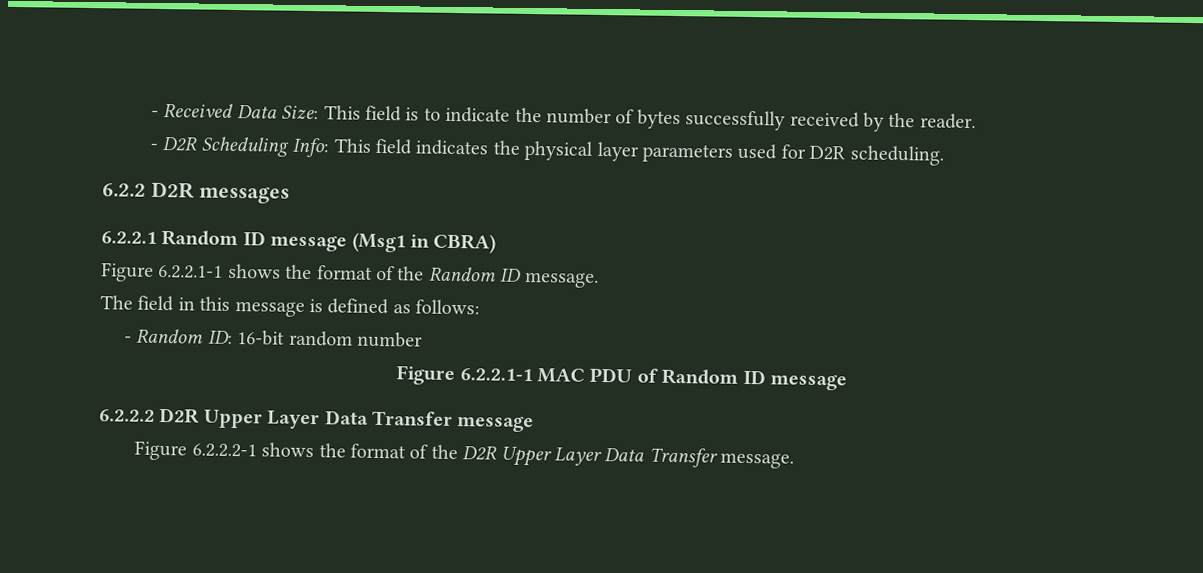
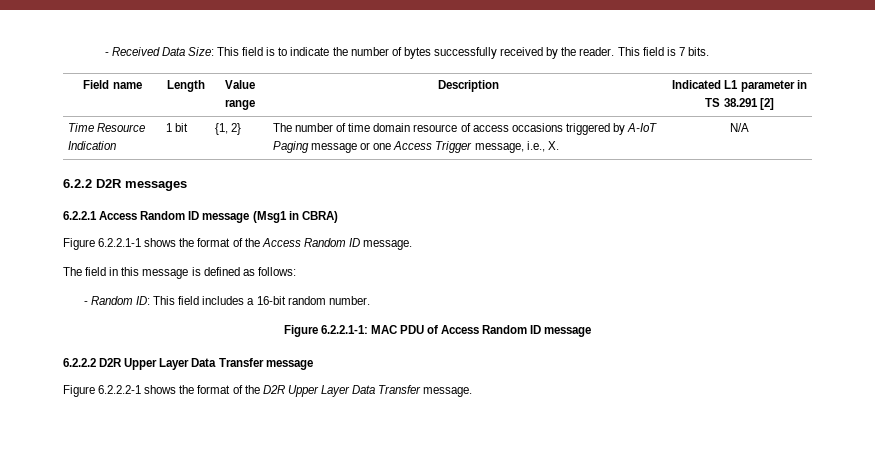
[149,136,944,166] // - D2R Scheduling Info: This field indicates the physical layer parameters used for D2R scheduling. -> [617,47,709,56] [83,80,142,89] [167,80,205,92] [224,80,255,89] [224,99,255,110] [437,80,499,92] [672,80,807,92] [705,98,774,110] [67,123,146,132] [67,141,116,150] [165,123,189,132] [214,123,242,135] [272,123,658,135] [272,141,559,153] [730,123,749,132] This field is 7 bits. // Field name | Length | Value range | Description | Indicated L1 parameter in TS 38.291 [2] // Time Resource Indication | 1 bit | {1, 2} | The number of time domain resource of access occasions triggered by A-IoT Paging message or one Access Trigger message, i.e., X. | N/A
(157, 237) none -> [99,211,138,220] Access
(425, 273) none -> [261,238,301,247] Access
(233, 337) none -> [153,296,255,305] This field includes a
[356,331,423,348] [396,365,533,386] number // Figure 6.2.2.1-1 -> [328,296,370,305] [283,325,368,337] number. // Figure 6.2.2.1-1:
(658, 375) none -> [441,325,480,334] Access

